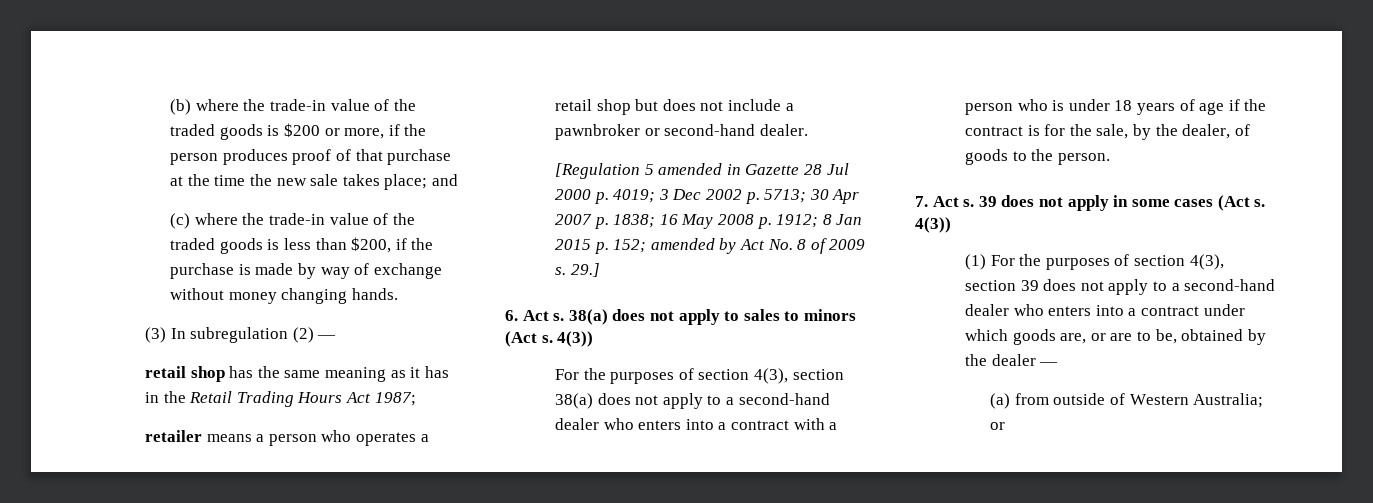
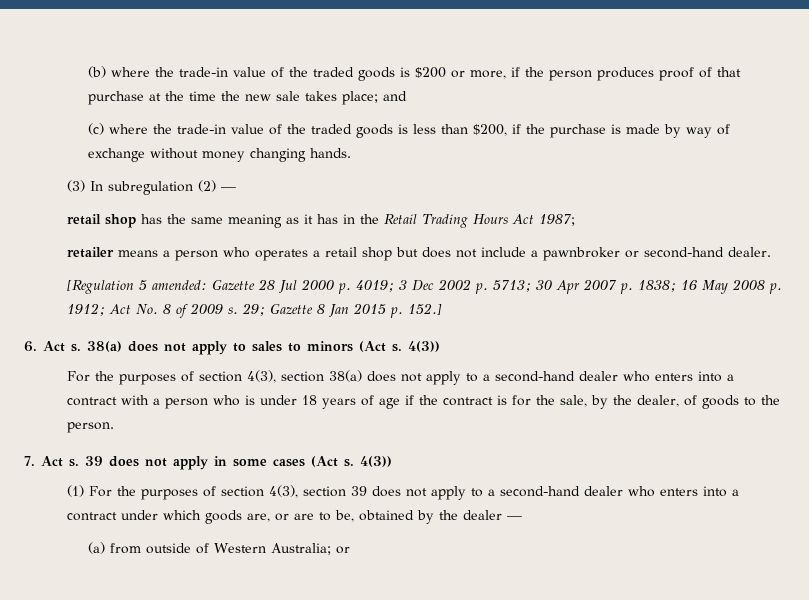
[658,163,741,175] amended in -> [151,280,207,290] amended:
[822,214,863,225] [555,238,737,254] 8 Jan 2015 p. 152; amended by -> (105, 309) none
[570,263,600,277] 29.] -> [241,303,442,318] 29; Gazette 8 Jan 2015 p. 152.]

